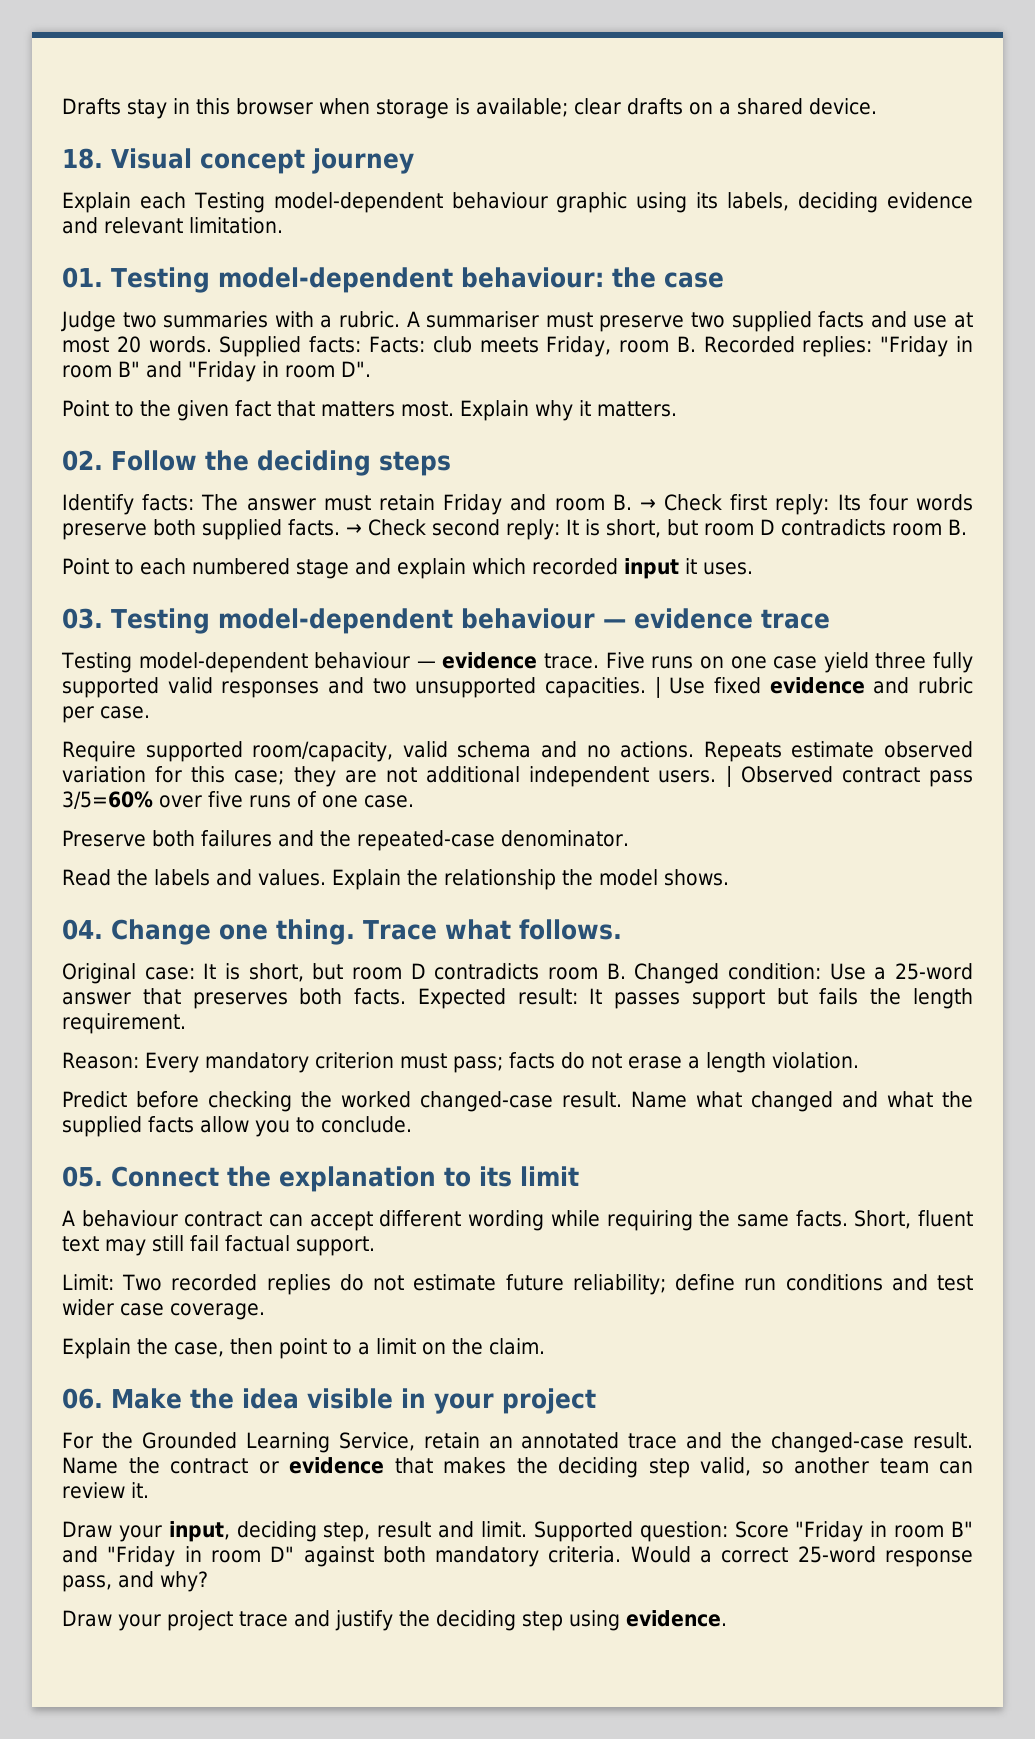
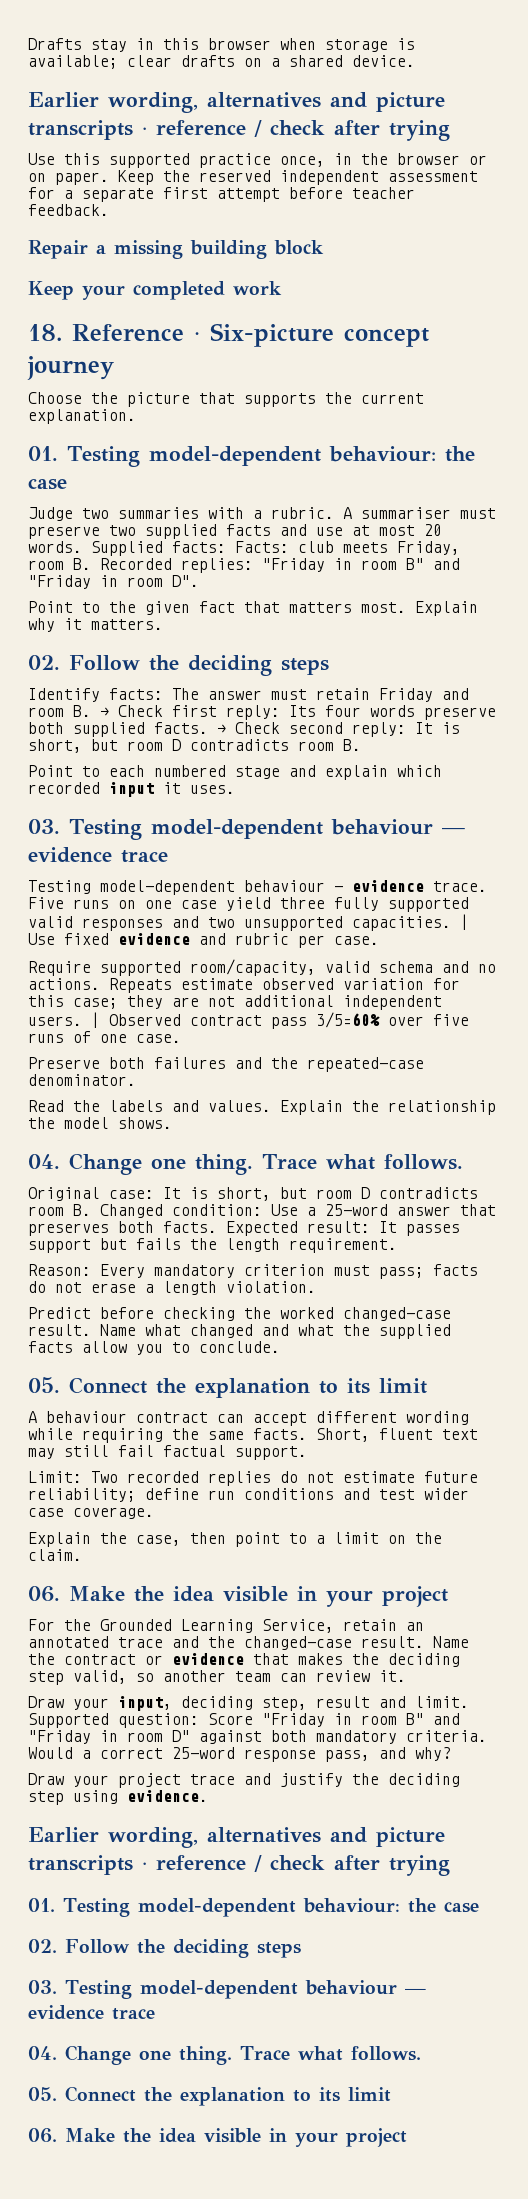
[62,148,414,174] [62,192,974,213] [62,217,283,234] 18. Visual concept journey // Explain each Testing model-dependent behaviour graphic using its labels, deciding evidence and relevant limitation. -> [28,92,445,113] [28,120,450,141] [28,153,487,168] [28,170,478,185] [28,187,415,202] [28,204,109,216] [28,240,324,259] [28,281,282,300] [28,323,429,347] [27,356,114,380] [28,392,424,407] [28,409,136,424] Earlier wording, alternatives and picture transcripts · reference / check after trying // Use this supported practice once, in the browser or on paper. Keep the reserved independent assessment for a separate first attempt before teacher feedback. // Repair a missing building block // Keep your completed work // 18. Reference · Six-picture concept journey // Choose the picture that supports the current explanation.
(727, 1618) none -> [28,1827,445,1848] [28,1855,450,1876] [28,1898,479,1917] [28,1939,301,1958] [28,1980,426,1999] [28,2005,155,2020] [28,2045,421,2065] [28,2086,391,2106] [28,2128,407,2147] // Earlier wording, alternatives and picture transcripts · reference / check after trying // 01. Testing model-dependent behaviour: the case // 02. Follow the deciding steps // 03. Testing model-dependent behaviour — evidence trace // 04. Change one thing. Trace what follows. // 05. Connect the explanation to its limit // 06. Make the idea visible in your project

